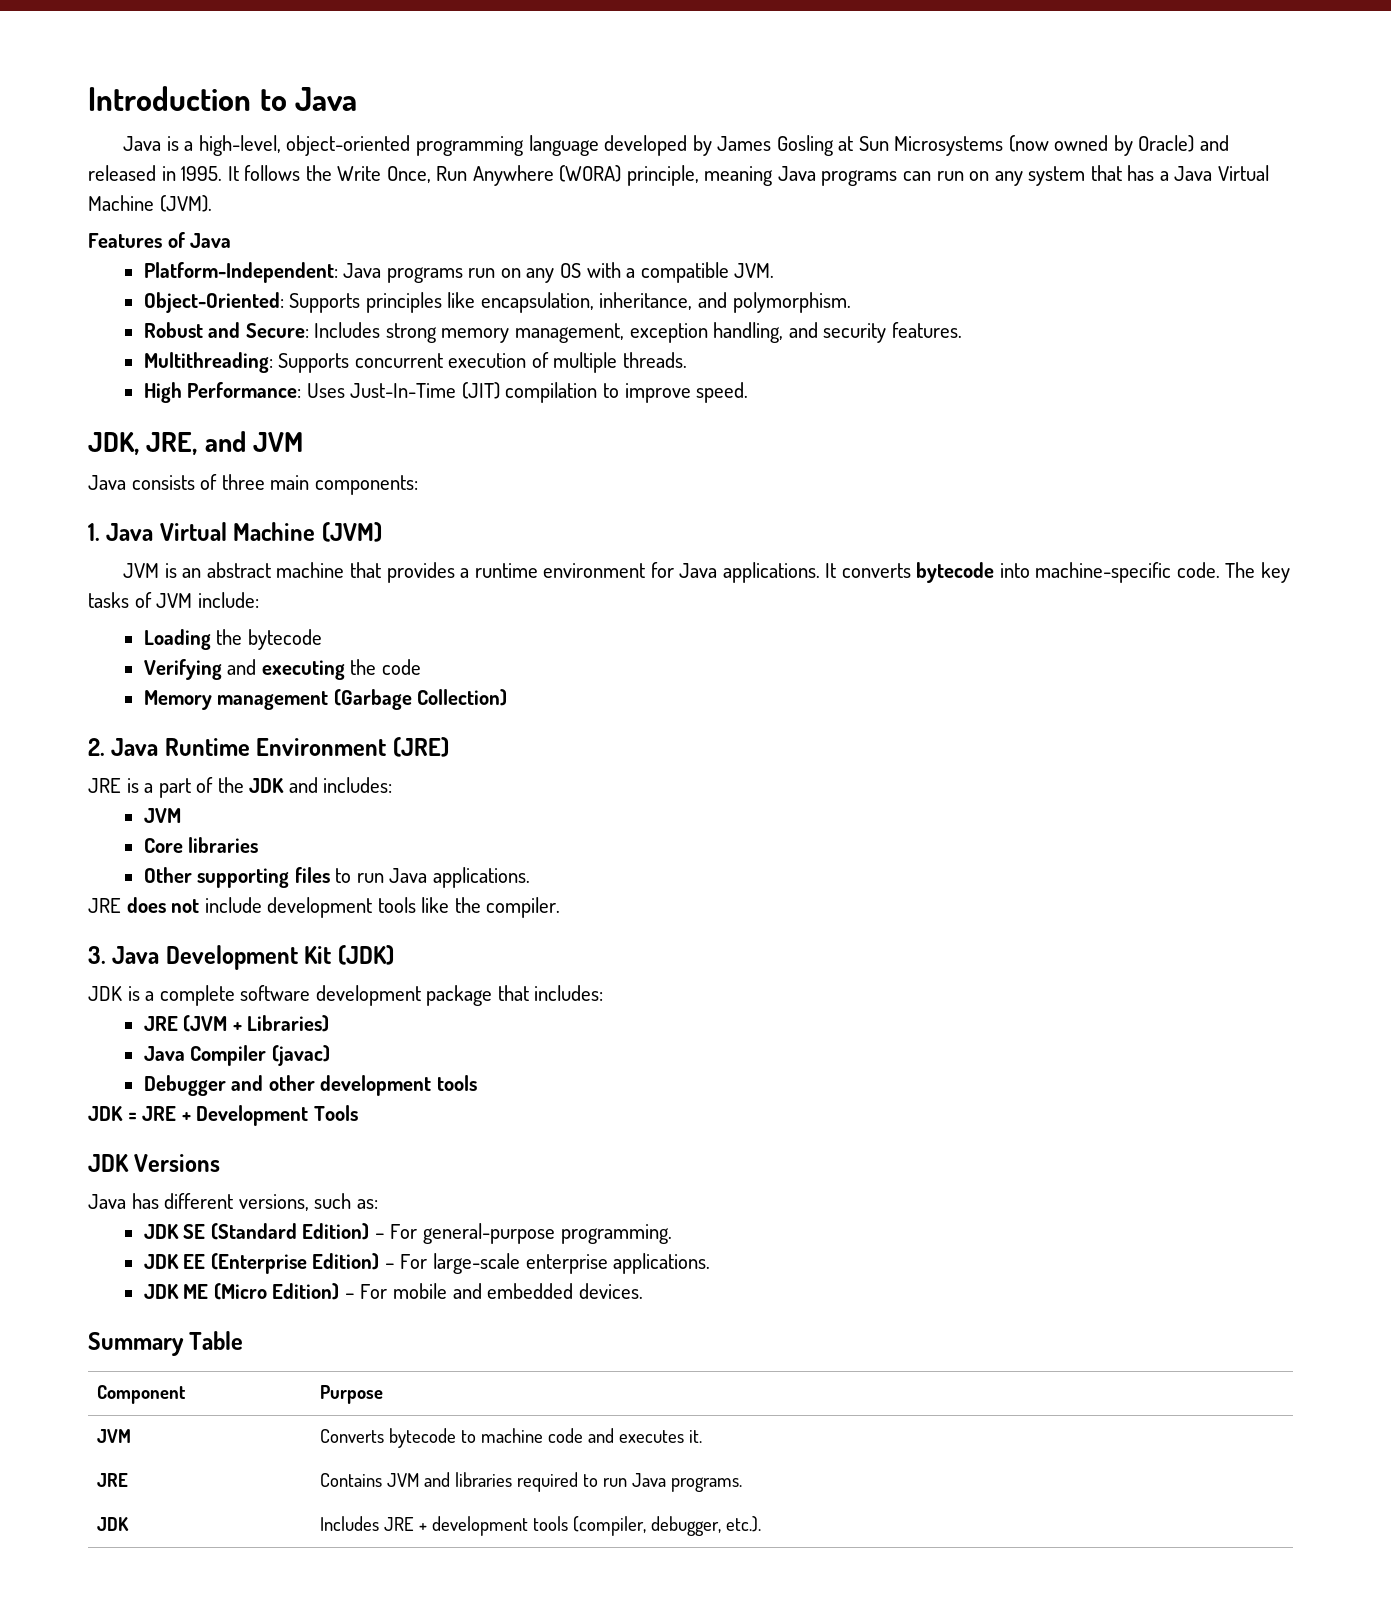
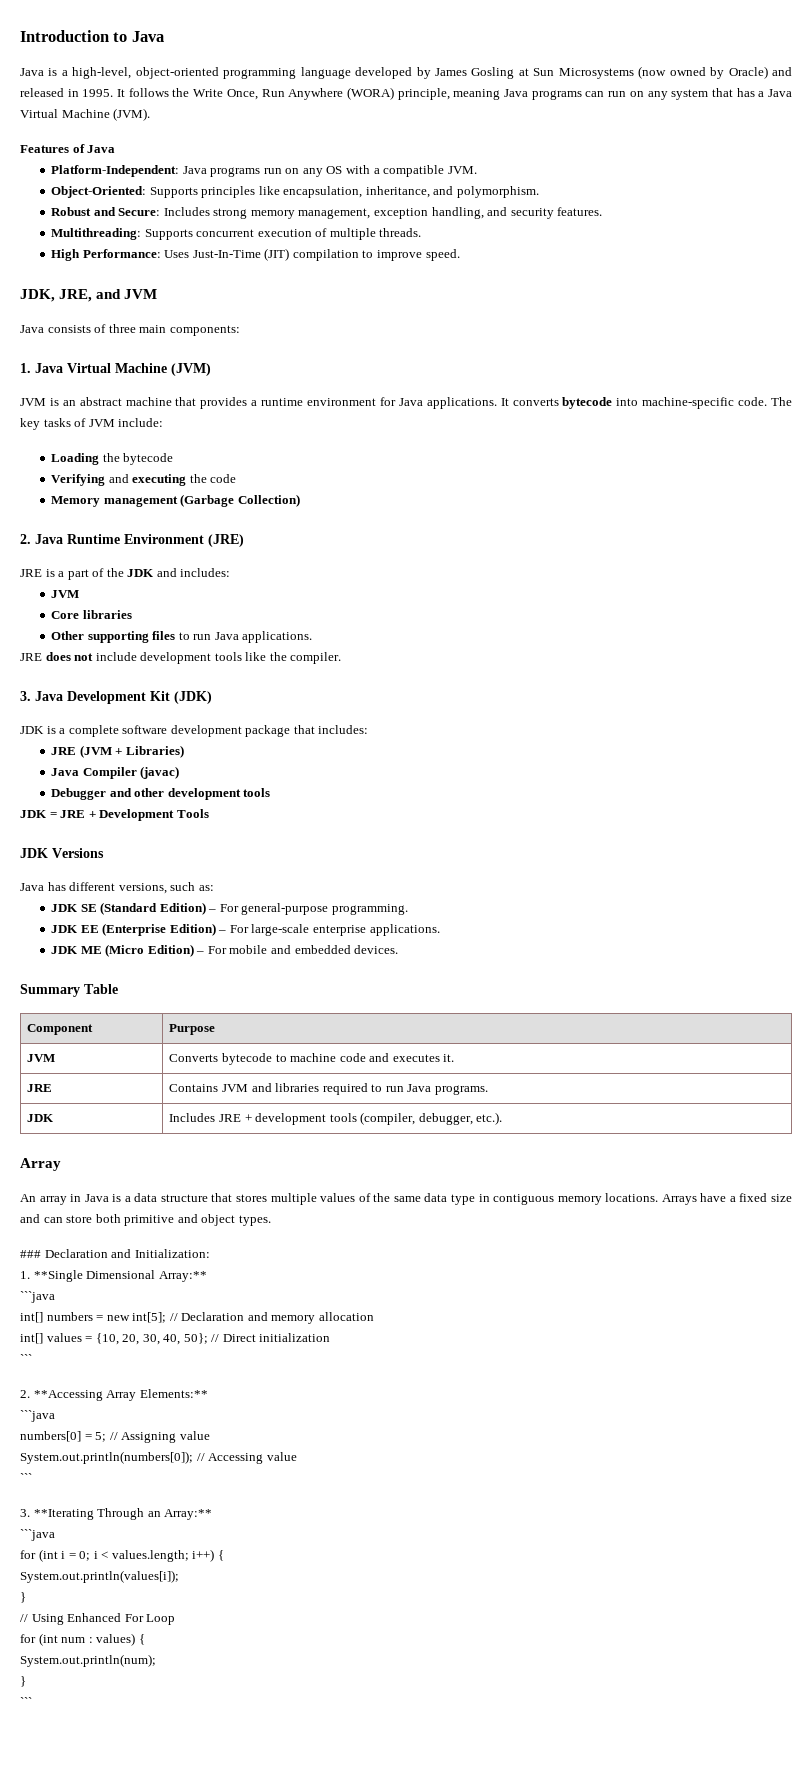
(762, 1524) none -> [20,1158,61,1171] [20,1193,792,1205] [20,1214,271,1226] [20,1249,210,1258] [20,1270,207,1282] [20,1291,55,1303] [20,1312,374,1324] [20,1333,331,1345] [20,1354,32,1363] [20,1389,208,1401] [20,1410,55,1422] [20,1431,210,1443] [20,1451,297,1464] [20,1473,32,1482] [20,1508,213,1520] [20,1529,55,1541] [20,1549,224,1562] [20,1570,179,1583] [20,1592,26,1603] [20,1613,176,1625] [20,1633,145,1646] [20,1654,156,1667] [20,1676,26,1687] [20,1697,32,1706] // Array // An array in Java is a data structure that stores multiple values of the same data type in contiguous memory locations. Arrays have a fixed size and can store both primitive and object types. // ### Declaration and Initialization: // 1. **Single Dimensional Array:** // ```java // int[] numbers = new int[5]; // Declaration and memory allocation // int[] values = {10, 20, 30, 40, 50}; // Direct initialization // ``` // 2. **Accessing Array Elements:** // ```java // numbers[0] = 5; // Assigning value // System.out.println(numbers[0]); // Accessing value // ``` // 3. **Iterating Through an Array:** // ```java // for (int i = 0; i < values.length; i++) { // System.out.println(values[i]); // } // // Using Enhanced For Loop // for (int num : values) { // System.out.println(num); // } // ```

